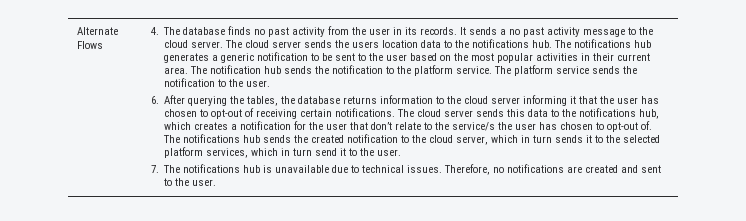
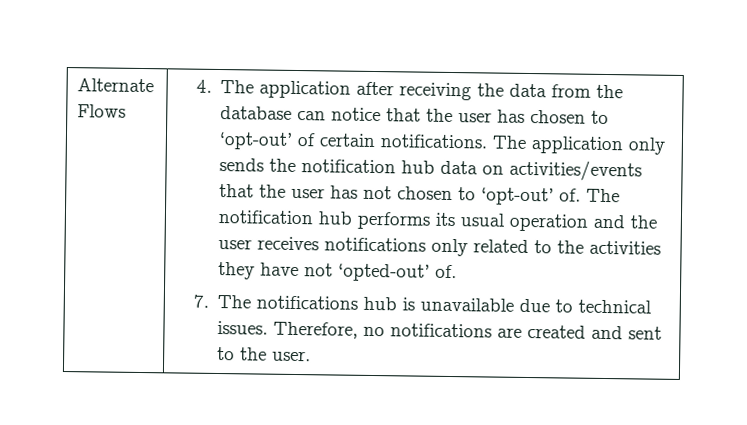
[183,26,654,37] [164,39,652,48] [164,52,651,63] [164,65,638,76] [164,78,271,87] [150,95,577,106] database finds no past activity from the user in its records. It sends a no past activity message to the cloud server. The cloud server sends the users location data to the notifications hub. The notifications hub generates a generic notification to be sent to the user based on the most popular activities in their current area. The notification hub sends the notification to the platform service. The platform service sends the notification to the user. // 6. After querying the tables, the database returns information to the cloud server informing it -> [259,80,624,101] [220,106,382,122] application after receiving the data from the database can notice
[211,108,660,119] [164,121,639,132] opt-out of receiving certain notifications. The cloud server sends this data to the notifications hub, which creates a notification for the user that don’t relate to the service/s the user has chosen to opt-out -> [219,132,666,155] [219,158,643,182] [219,184,555,206] ‘opt-out’ of certain notifications. The application only sends the notification hub data on activities/events that the user has not chosen to ‘opt-out’
[183,134,661,145] [164,147,402,158] notifications hub sends the created notification to the cloud server, which in turn sends it to the selected platform services, which in turn send it to the user. -> [218,210,658,232] [218,236,662,257] [218,262,458,282] notification hub performs its usual operation and the user receives notifications only related to the activities they have not ‘opted-out’ of.

